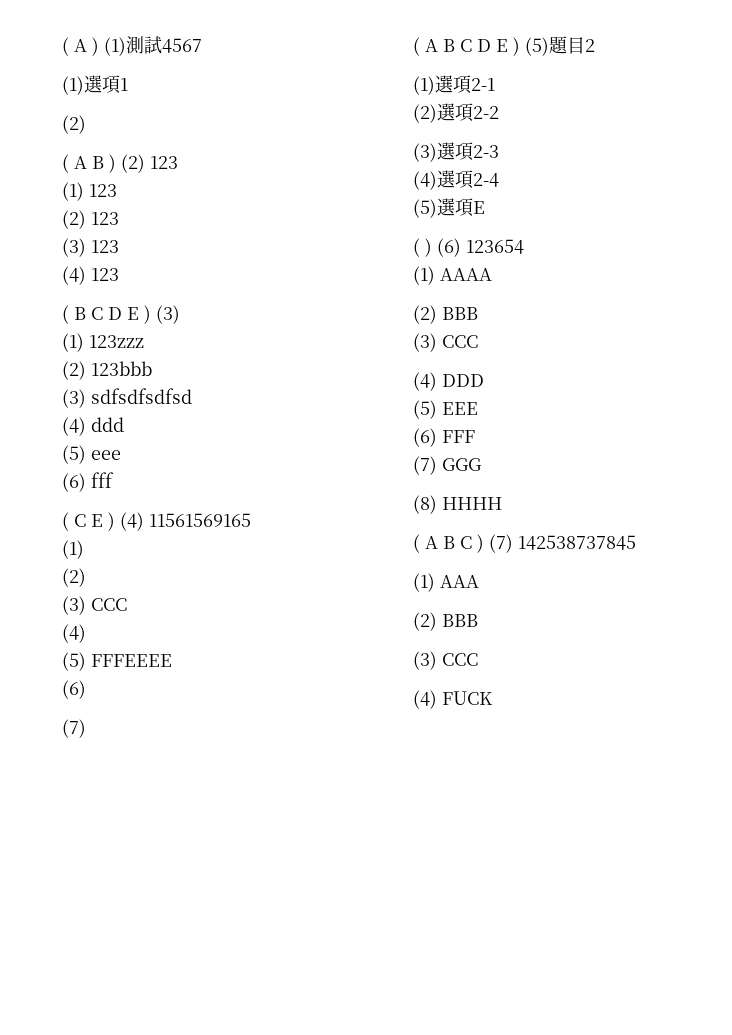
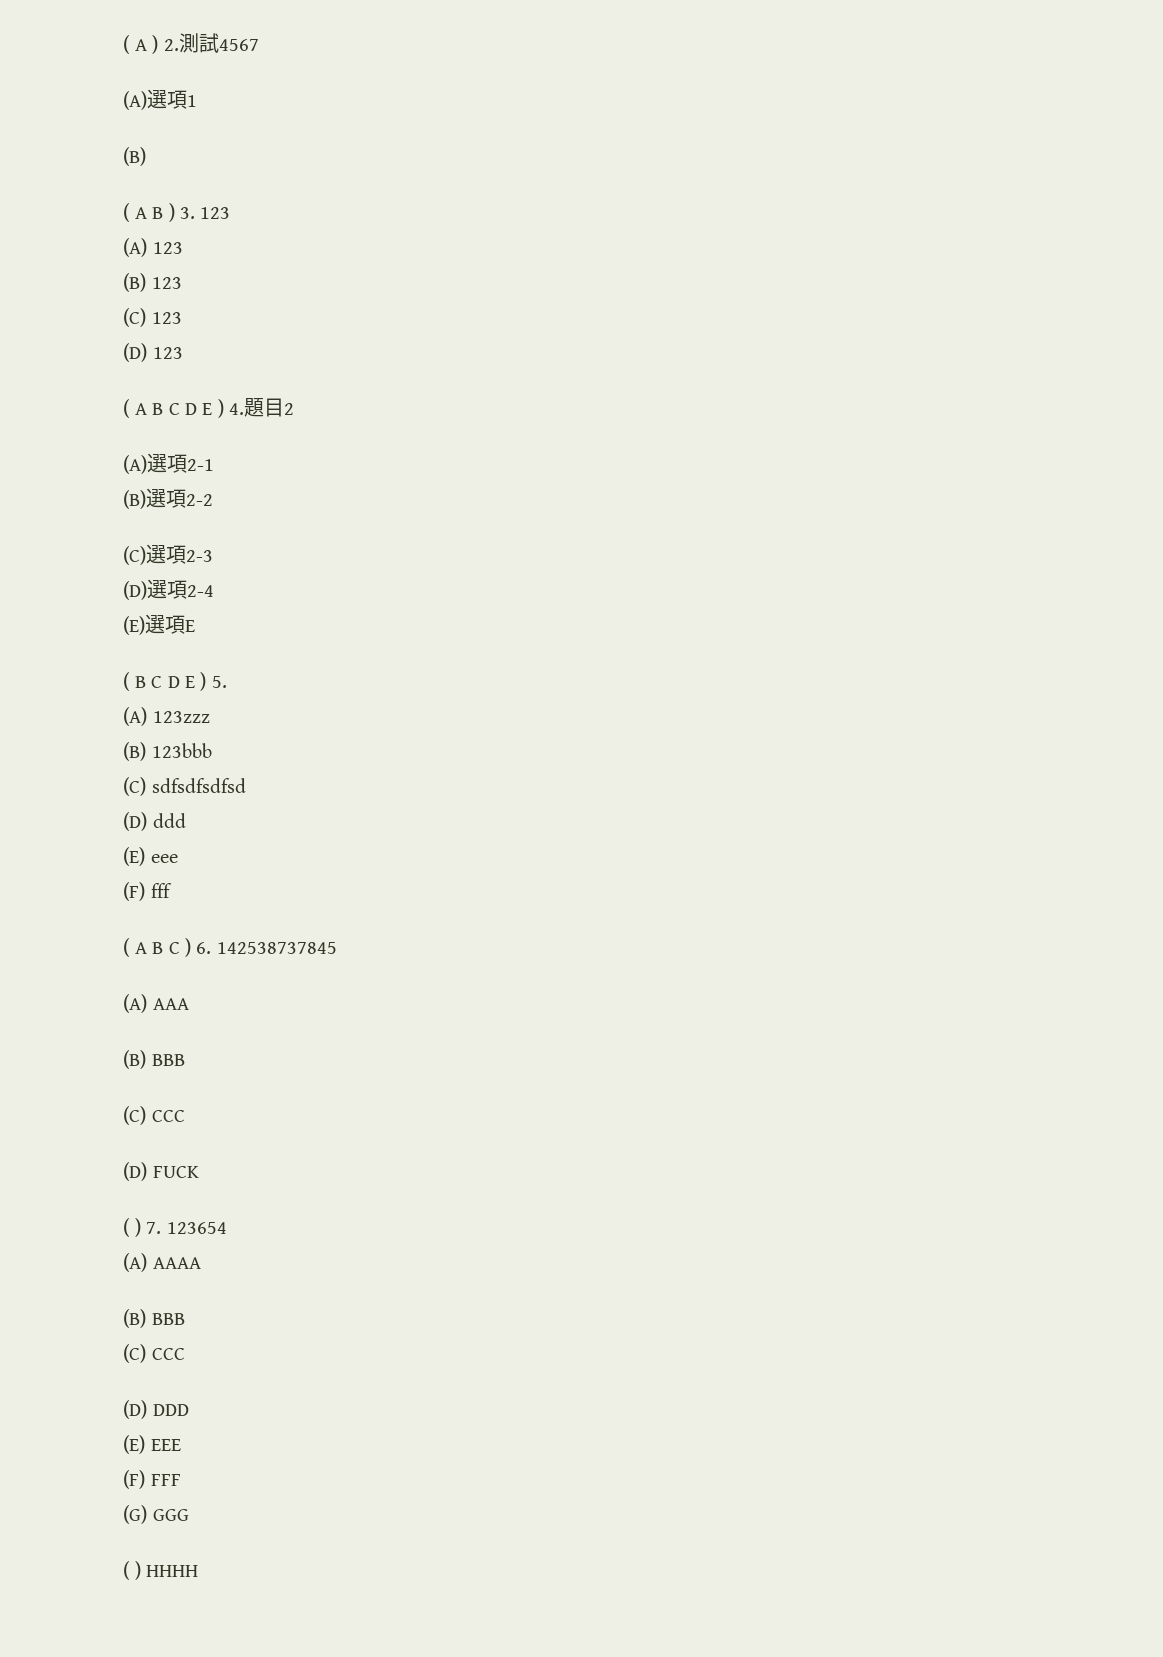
[104,37,127,56] (1) -> [163,39,179,51] 2.
[62,76,85,95] (1) -> [123,91,148,110] (A)
[62,115,87,134] (2) -> [123,147,147,166] (B)
[121,154,179,173] [62,182,118,201] [62,210,120,229] [62,238,120,257] [62,266,120,285] [62,305,181,324] [62,333,145,352] [62,361,153,380] [62,388,193,408] [62,417,125,436] [62,445,122,464] [62,472,115,492] [62,512,252,531] [62,540,85,559] [62,568,87,587] [62,596,128,615] [62,624,87,643] [62,652,173,671] [62,680,87,699] [62,719,87,738] (2) 123 // (1) 123 // (2) 123 // (3) 123 // (4) 123 // ( B C D E ) (3) // (1) 123zzz // (2) 123bbb // (3) sdfsdfsdfsd // (4) ddd // (5) eee // (6) fff // ( C E ) (4) 11561569165 // (1) // (2) // (3) CCC // (4) // (5) FFFEEEE // (6) // (7) -> [180,207,231,219] [123,238,183,257] [123,273,182,292] [123,308,182,327] [123,343,183,362] 3. 123 // (A) 123 // (B) 123 // (C) 123 // (D) 123
[525,37,550,56] (5) -> [229,403,245,415] 4.
[413,76,436,95] (1) -> [123,455,148,474] (A)
[413,104,438,123] (2) -> [123,490,147,509] (B)
[413,143,438,162] (3) -> [123,546,147,565] (C)
[413,171,438,190] (4) -> [123,581,148,600] (D)
[413,199,438,218] (5) -> [123,616,146,635] (E)
[425,238,525,257] [413,266,493,285] [413,305,479,324] [413,333,479,352] [413,372,485,391] [413,400,479,419] [413,428,476,447] [413,456,483,475] [413,495,503,514] ) (6) 123654 // (1) AAAA // (2) BBB // (3) CCC // (4) DDD // (5) EEE // (6) FFF // (7) GGG // (8) HHHH -> [134,672,227,691] [123,707,210,726] [123,742,212,761] [123,777,246,796] [123,812,186,831] [123,847,178,866] [123,882,172,901] B C D E ) 5. // (A) 123zzz // (B) 123bbb // (C) sdfsdfsdfsd // (D) ddd // (E) eee // (F) fff
[489,534,514,553] (7) -> [196,942,212,954] 6.
[413,573,436,592] (1) -> [123,994,148,1013] (A)
[413,612,479,631] [413,651,479,670] [413,690,438,709] (2) BBB // (3) CCC // (4) -> [123,1050,185,1069] [123,1106,185,1125] [123,1162,148,1181] (B) BBB // (C) CCC // (D)
(494, 698) none -> [123,1218,227,1237] [123,1253,201,1272] [123,1309,185,1328] [123,1344,185,1363] [123,1400,189,1419] [123,1435,181,1454] [123,1470,181,1489] [123,1505,189,1524] [123,1561,199,1580] // ( ) 7. 123654 // (A) AAAA // (B) BBB // (C) CCC // (D) DDD // (E) EEE // (F) FFF // (G) GGG // ( ) HHHH

